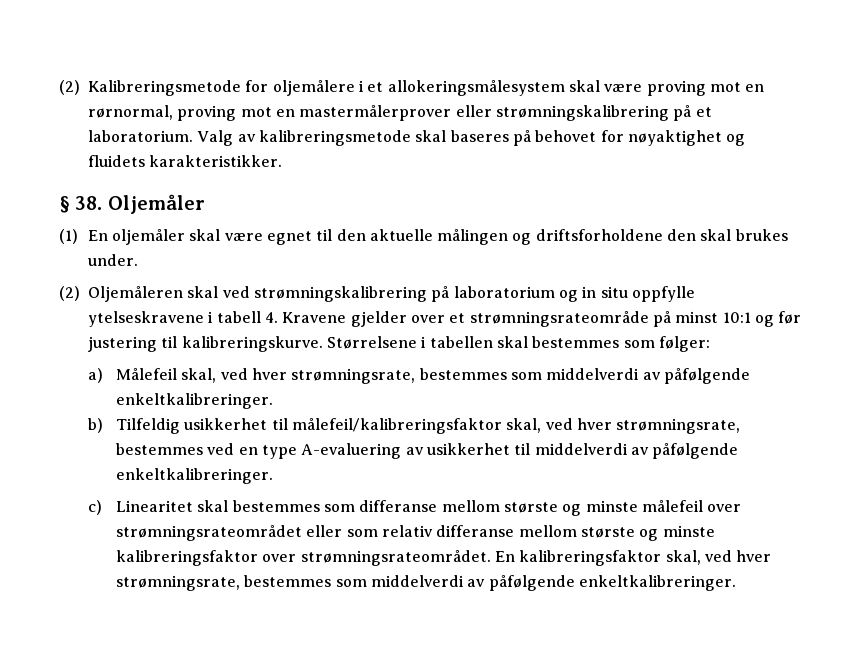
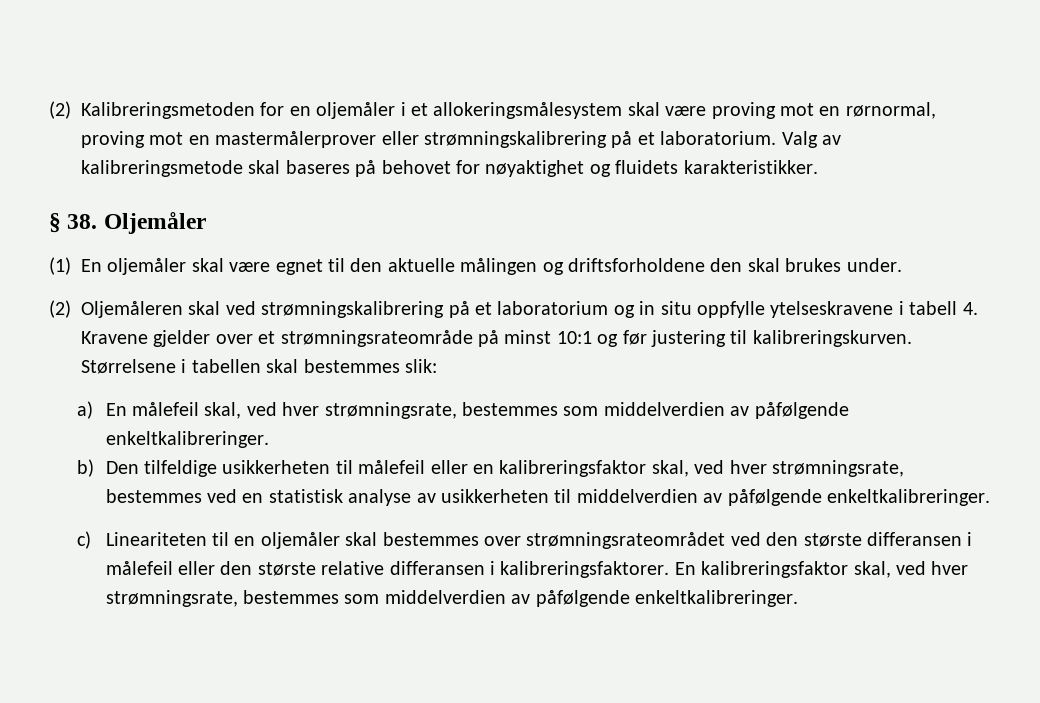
[59,80,355,96] (2) Kalibreringsmetode for oljemålere -> [49,101,396,119] (2) Kalibreringsmetoden for en oljemåler
(450, 294) none -> [475,302,492,315] et
[181,336,323,352] kalibreringskurve. -> [752,330,912,347] kalibreringskurven.
[623,336,710,352] som følger: -> [405,359,437,373] slik:
[116,368,640,384] Målefeil skal, ved hver strømningsrate, bestemmes som middelverdi -> [105,402,725,419] En målefeil skal, ved hver strømningsrate, bestemmes som middelverdien
[116,418,503,434] Tilfeldig usikkerhet til målefeil/kalibreringsfaktor -> [105,460,647,477] Den tilfeldige usikkerheten til målefeil eller en kalibreringsfaktor
[262,443,739,459] [116,468,274,484] [87,500,742,516] [116,525,715,541] [116,550,491,566] type A-evaluering av usikkerhet til middelverdi av påfølgende enkeltkalibreringer. // c) Linearitet skal bestemmes som differanse mellom største og minste målefeil over strømningsrateområdet eller som relativ differanse mellom største og minste kalibreringsfaktor over strømningsrateområdet. -> [268,489,990,506] [77,531,973,549] [105,561,670,578] statistisk analyse av usikkerheten til middelverdien av påfølgende enkeltkalibreringer. // c) Lineariteten til en oljemåler skal bestemmes over strømningsrateområdet ved den største differansen i målefeil eller den største relative differansen i kalibreringsfaktorer.
[371,575,465,587] middelverdi -> [384,590,506,604] middelverdien

